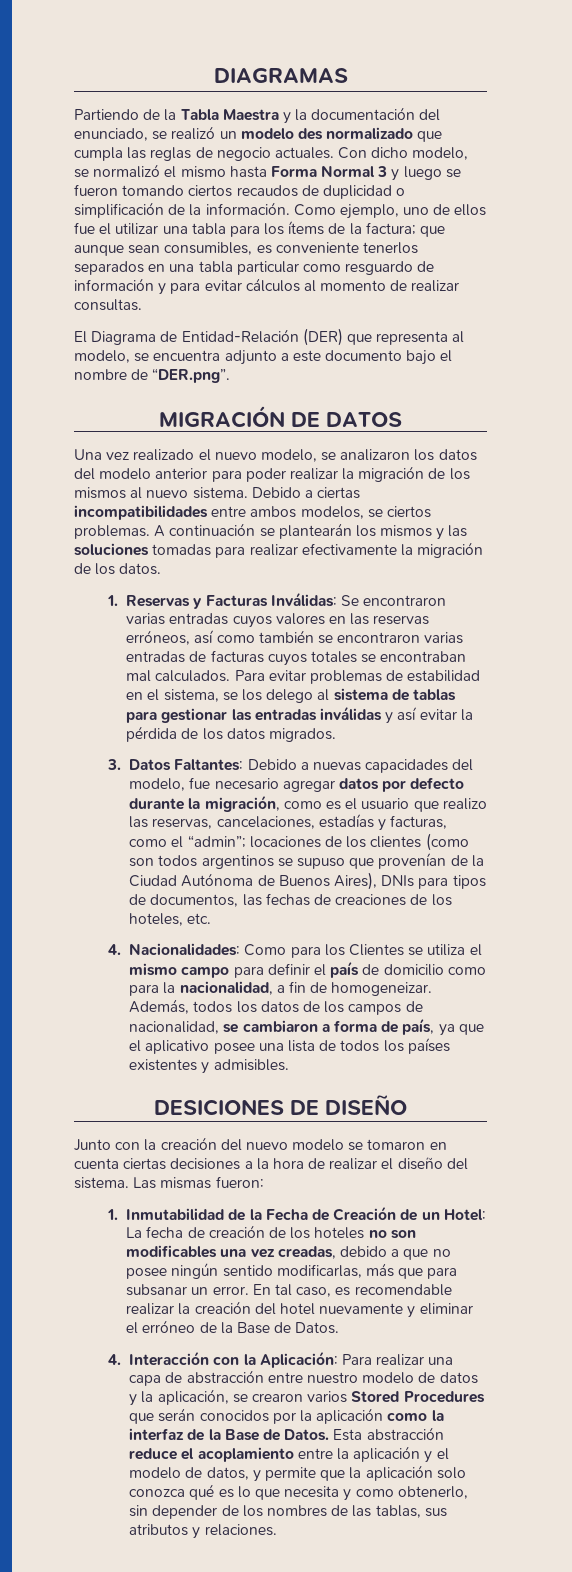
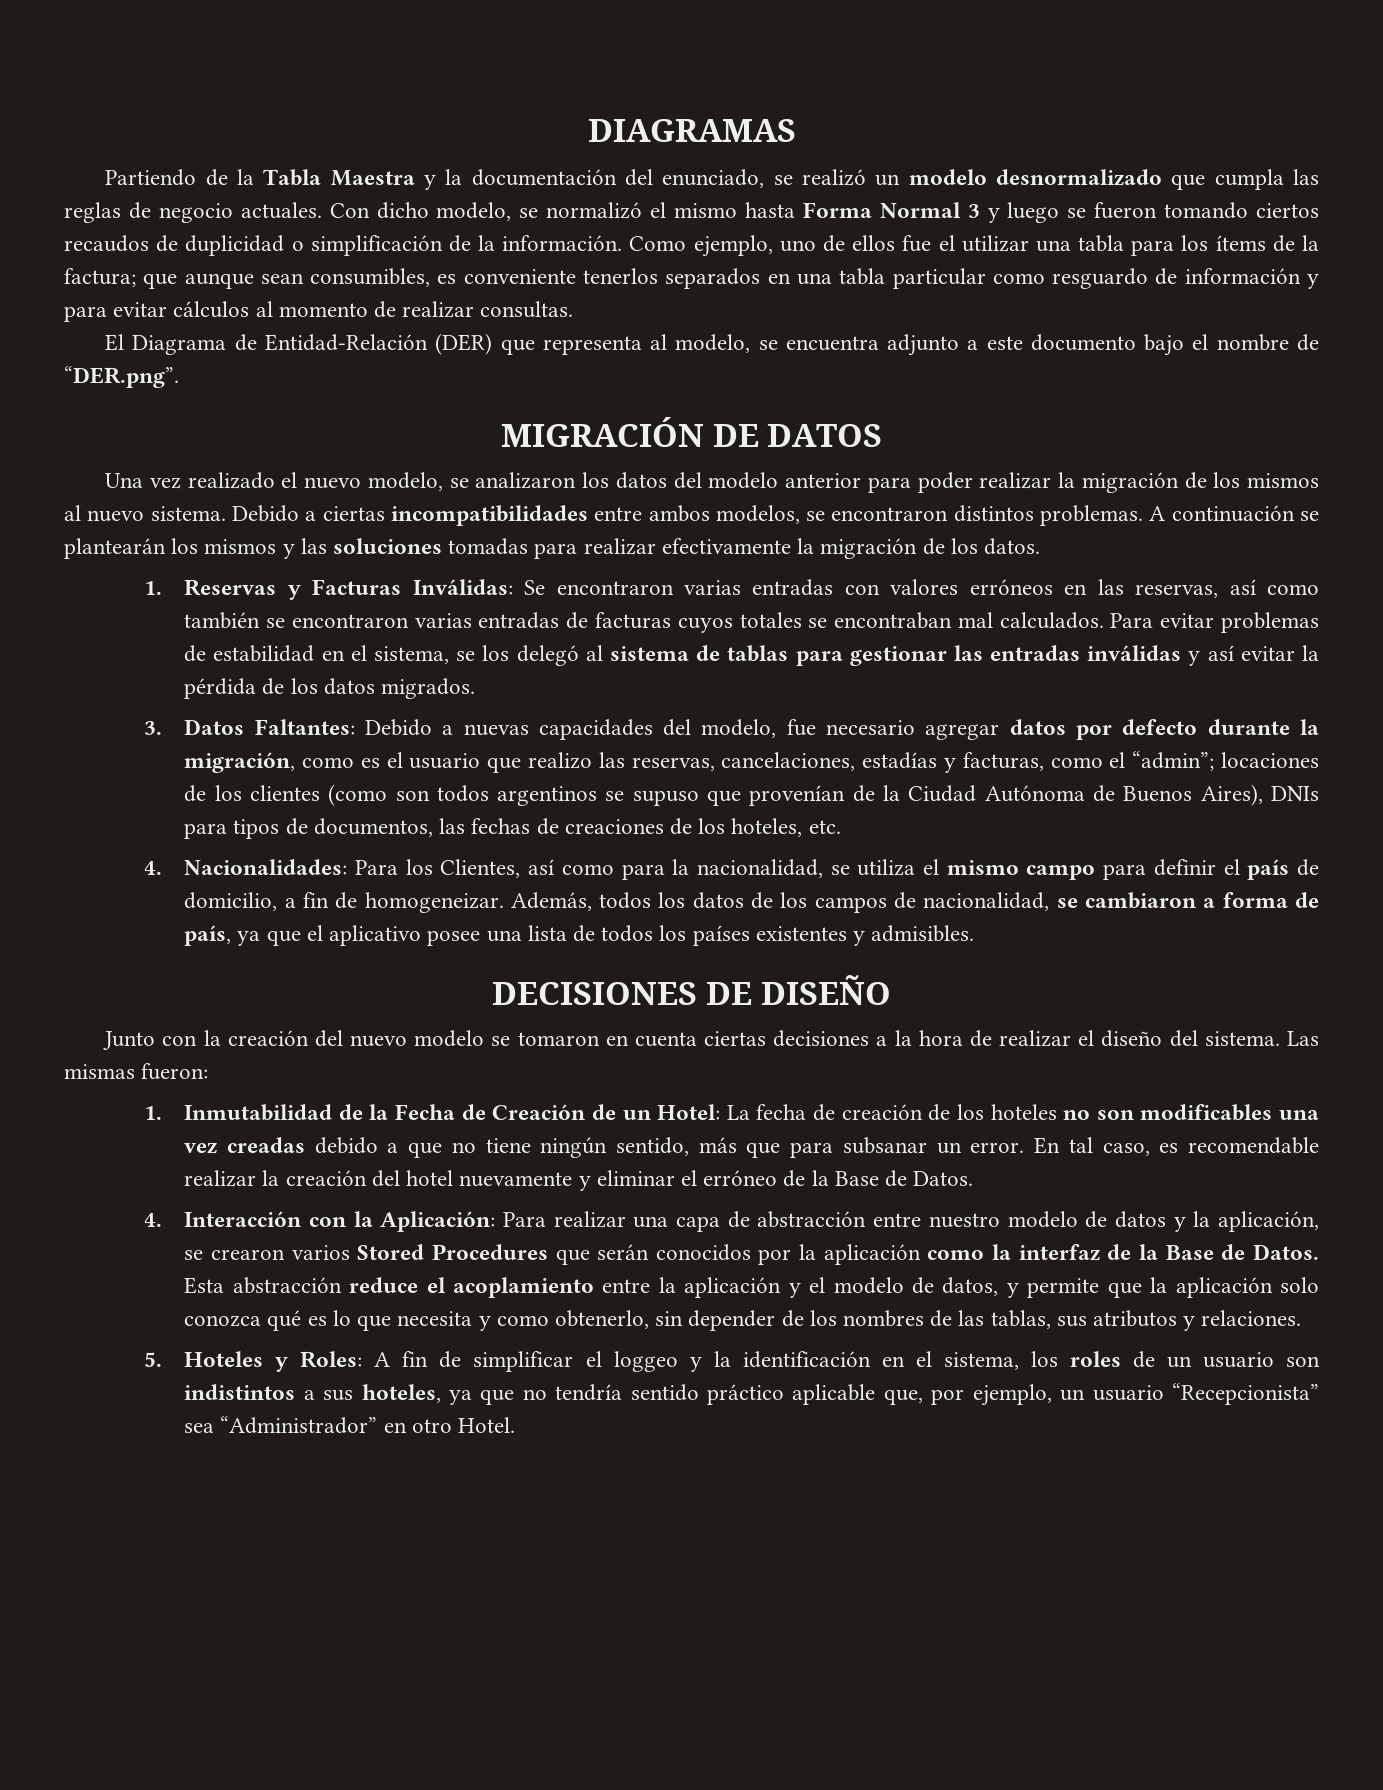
[297,127,414,140] des normalizado -> [995,169,1162,186] desnormalizado
[386,506,431,518] ciertos -> [831,505,1034,522] encontraron distintos
[232,613,430,628] [126,630,191,645] cuyos valores en las reservas erróneos, -> [844,579,1219,598] con valores erróneos en las reservas,
[266,689,314,703] delego -> [516,645,579,666] delegó
[244,944,404,958] Como para los Clientes -> [354,859,823,880] Para los Clientes, así como para la nacionalidad,
[383,964,486,976] [129,981,273,996] domicilio como para la nacionalidad, -> [184,892,278,911] domicilio,
[154,1099,284,1116] DESICIONES -> [492,982,698,1005] DECISIONES
[277,1246,336,1259] creadas, -> [226,1137,305,1153] creadas
[126,1263,362,1279] posee ningún sentido modificarlas, -> [485,1137,690,1158] tiene ningún sentido,
(277, 1530) none -> [144,1351,1321,1372] [184,1383,1319,1406] [184,1416,516,1434] // 5. Hoteles y Roles: A fin de simplificar el loggeo y la identificación en el sistema, los roles de un usuario son indistintos a sus hoteles, ya que no tendría sentido práctico aplicable que, por ejemplo, un usuario “Recepcionista” sea “Administrador” en otro Hotel.

